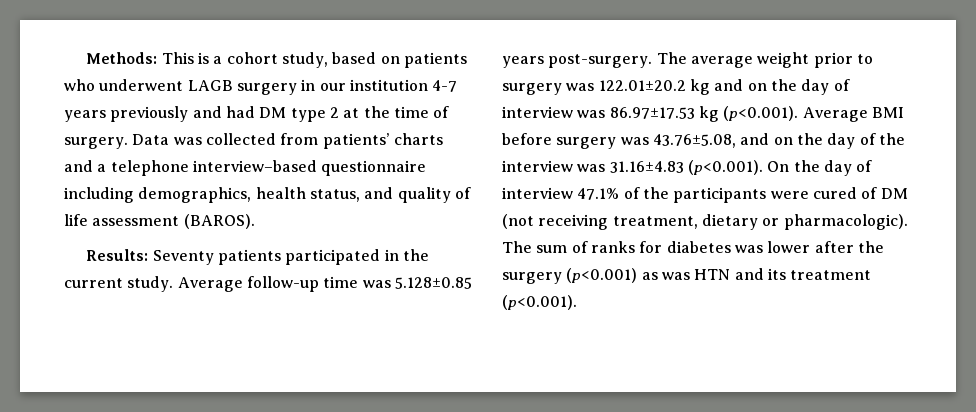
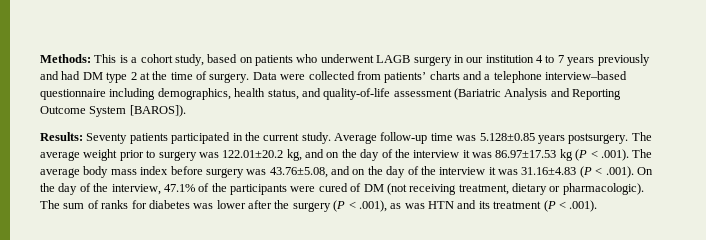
[432,80,458,92] 4-7 -> [536,55,564,63] 4 to 7
[173,137,202,145] was -> [280,74,306,80] were
[397,187,471,203] [64,214,255,229] quality of life assessment (BAROS). -> [323,88,622,100] [40,105,186,117] quality-of-life assessment (Bariatric Analysis and Reporting Outcome System [BAROS]).
[548,54,653,68] post-surgery. -> [568,133,629,144] postsurgery.
[689,79,850,95] [502,106,904,122] kg and on the day of interview was 86.97±17.53 kg (p<0.001). Average BMI -> [286,149,653,161] [40,166,169,178] kg, and on the day of the interview it was 86.97±17.53 kg (P < .001). The average body mass index
(573, 166) none -> [488,167,496,175] it
[687,160,763,175] (p<0.001). -> [579,166,634,178] (P < .001).
[502,187,573,199] interview -> [93,183,161,195] the interview,
[566,268,638,283] (p<0.001) -> [333,200,387,212] (P < .001),
[502,295,577,310] (p<0.001). -> [543,200,598,212] (P < .001).

